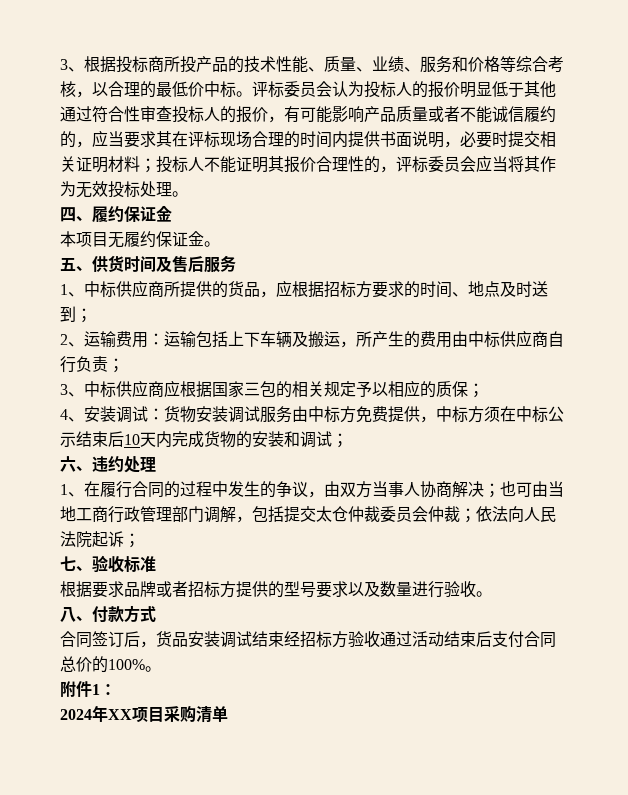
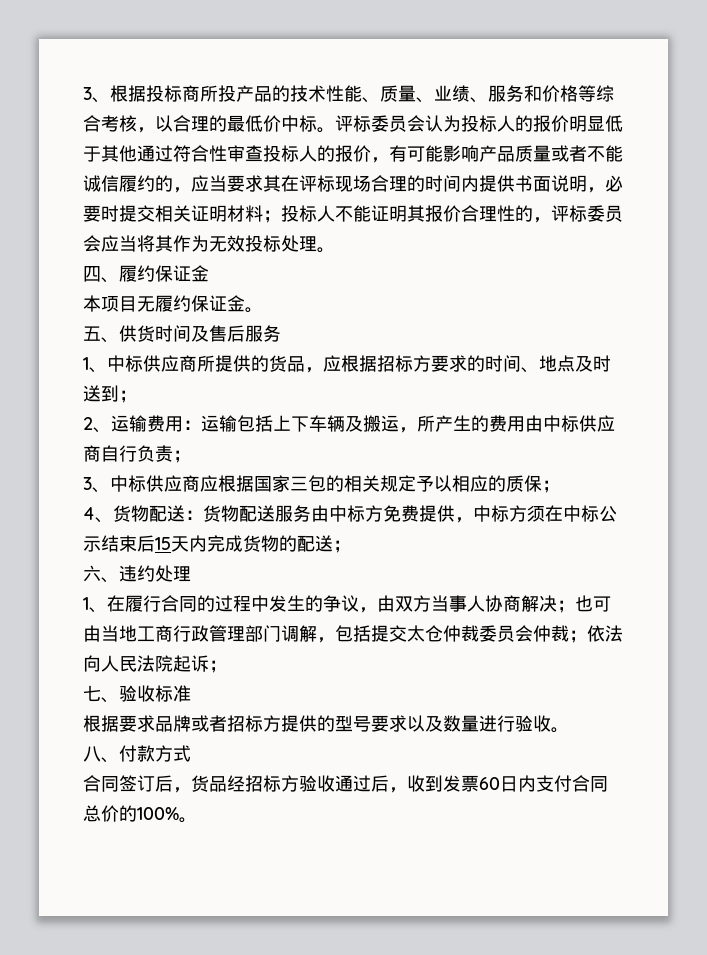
[84,406,260,423] 安装调试：货物安装调试 -> [113,505,275,522] 货物配送：货物配送
[124,434,140,445] 10 -> [155,537,171,550] 15
[252,431,332,448] 安装和调试 -> [297,535,333,552] 配送
[188,631,284,648] 安装调试结束 -> (227, 784) none
[412,631,492,647] 活动结束后 -> [371,775,536,793] 后，收到发票60日内
[60,681,116,697] [60,705,228,723] // 附件1： // 2024年XX项目采购清单 -> (197, 820) none

